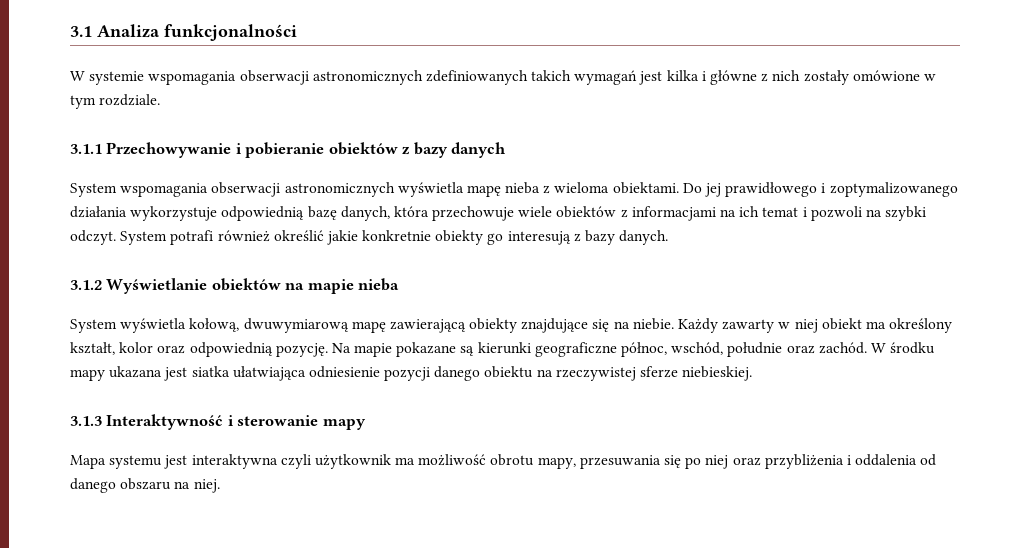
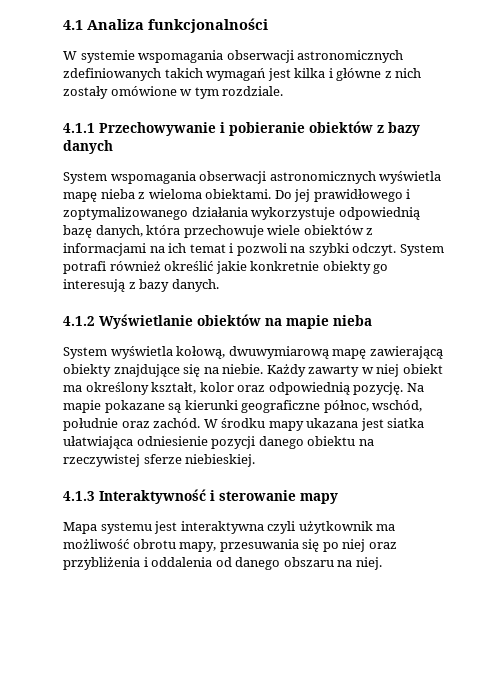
[70,26,92,37] 3.1 -> [63,20,83,30] 4.1
[70,144,102,154] 3.1.1 -> [63,123,95,133] 4.1.1
[70,280,102,290] 3.1.2 -> [63,316,95,326] 4.1.2
[70,416,102,426] 3.1.3 -> [63,491,95,501] 4.1.3

